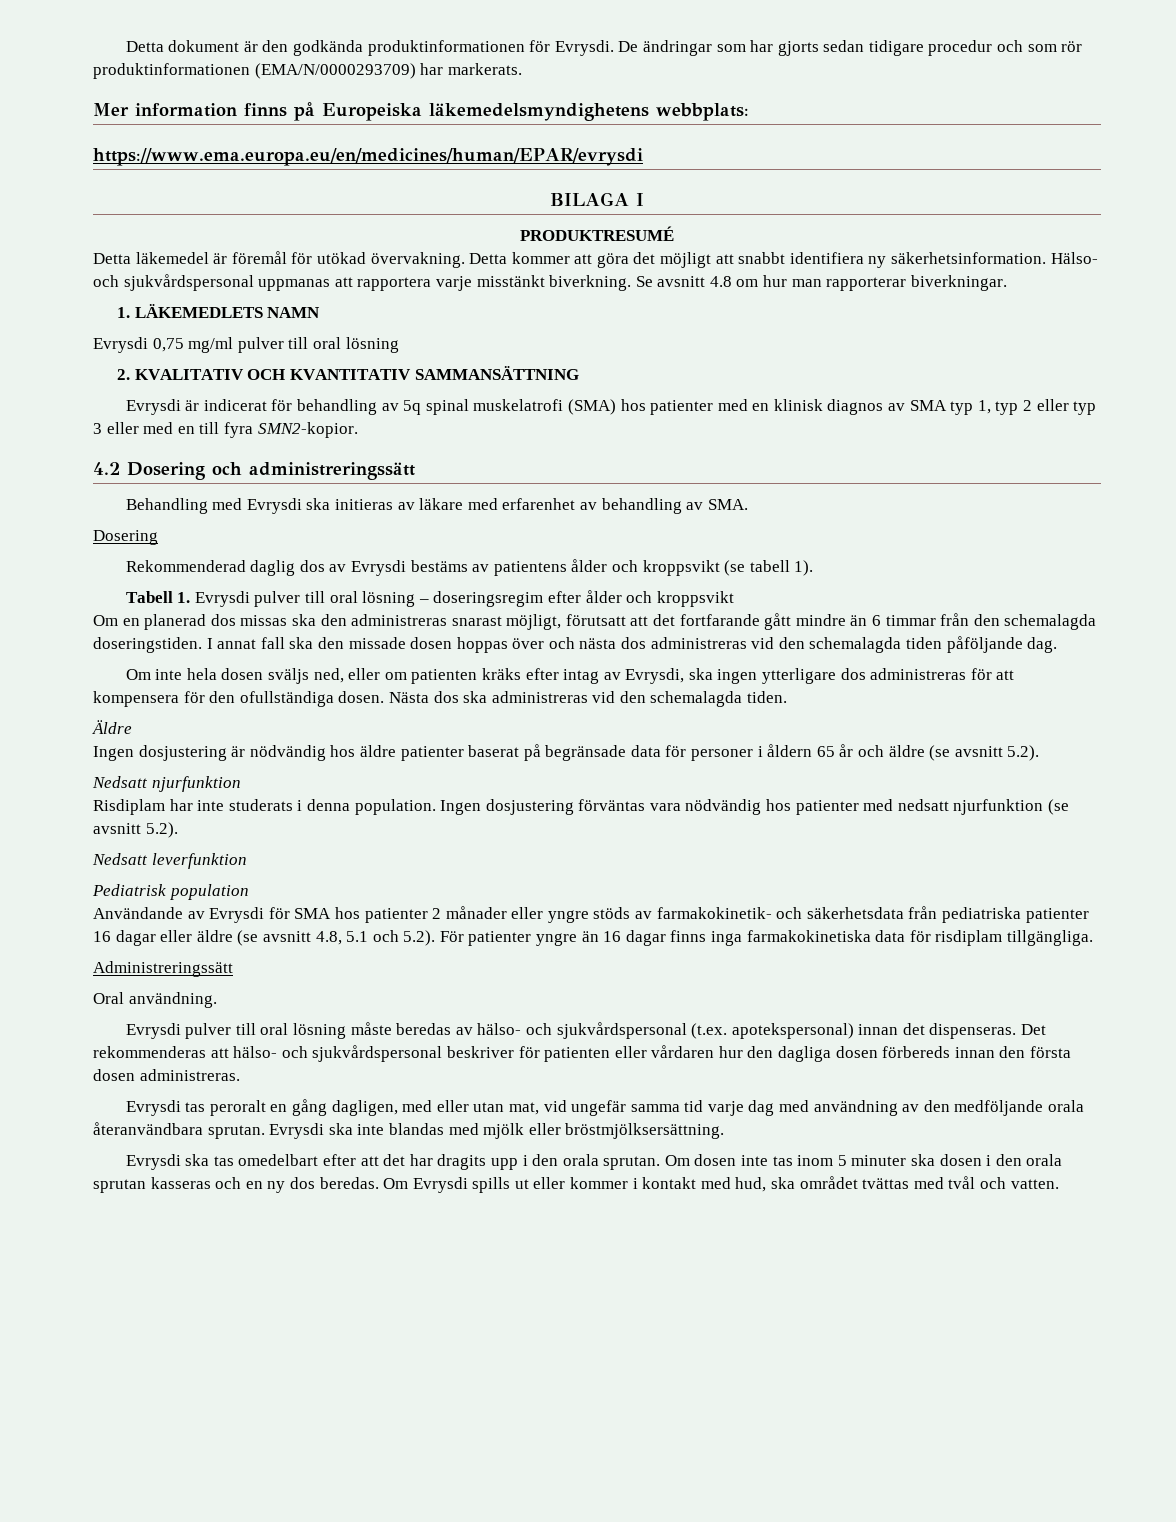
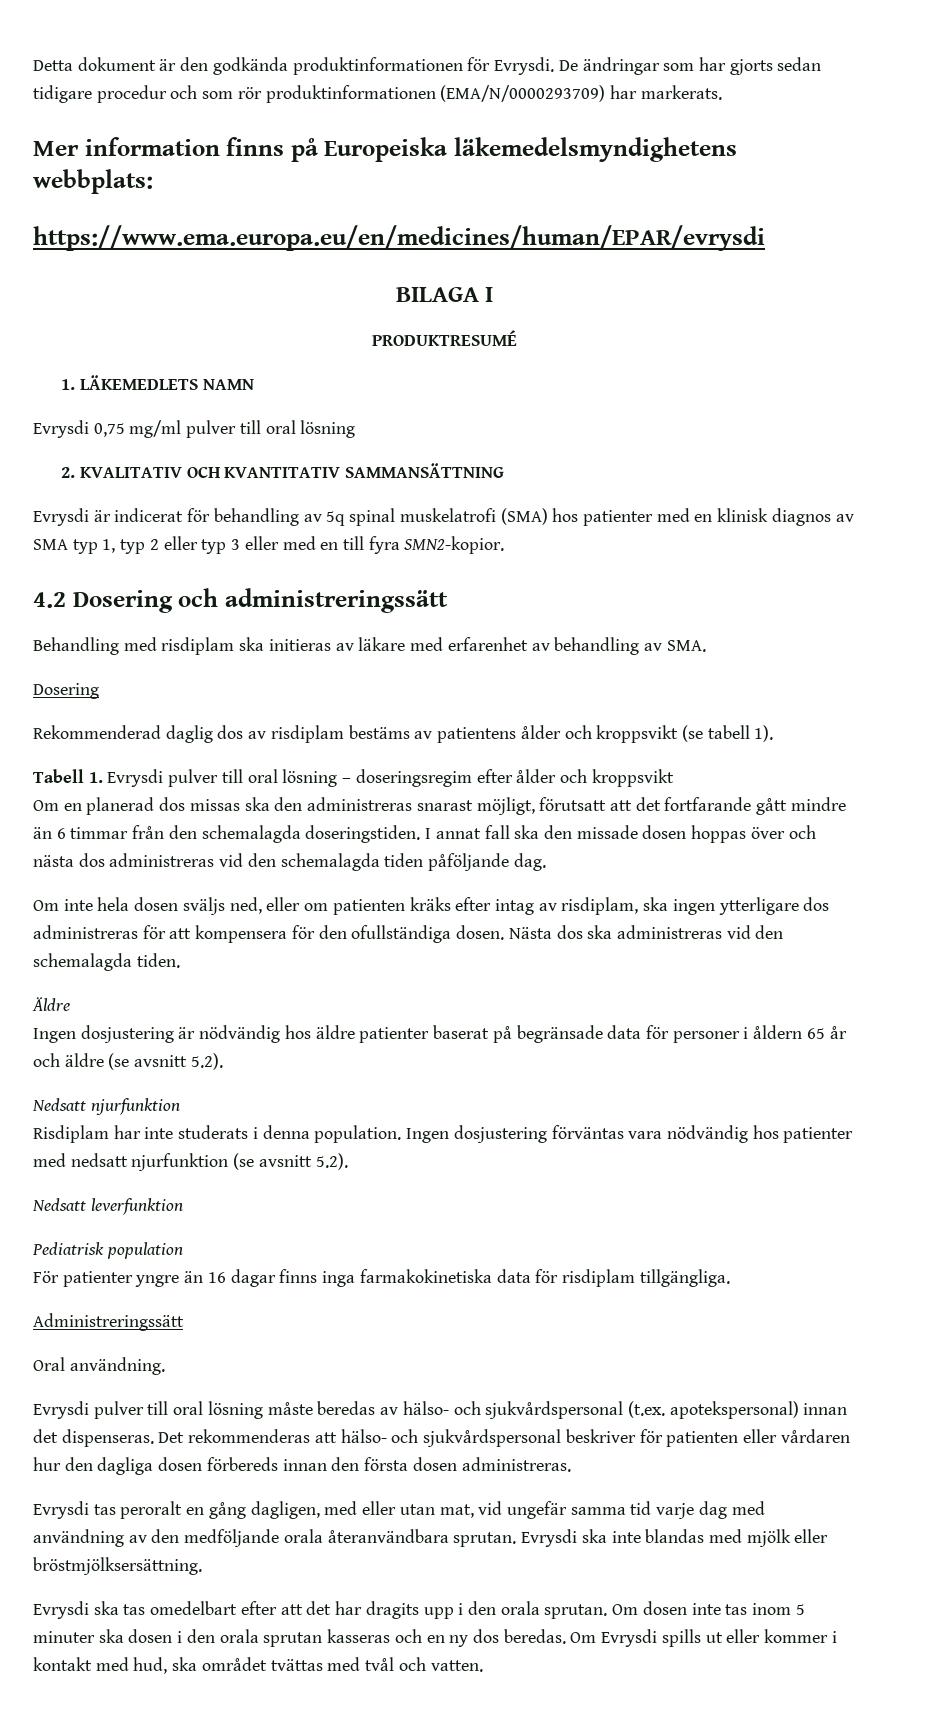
[93,251,1098,268] [93,274,1007,291] // Detta läkemedel är föremål för utökad övervakning. Detta kommer att göra det möjligt att snabbt identifiera ny säkerhetsinformation. Hälso- och sjukvårdspersonal uppmanas att rapportera varje misstänkt biverkning. Se avsnitt 4.8 om hur man rapporterar biverkningar. -> (517, 338) none
[246,498,302,514] Evrysdi -> [161,637,235,655] risdiplam
[350,560,406,576] Evrysdi -> [270,725,344,743] risdiplam
[625,668,685,684] Evrysdi, -> [561,897,639,915] risdiplam,
[93,906,1089,923] [93,930,436,946] Användande av Evrysdi för SMA hos patienter 2 månader eller yngre stöds av farmakokinetik- och säkerhetsdata från pediatriska patienter 16 dagar eller äldre (se avsnitt 4.8, 5.1 och 5.2). -> (183, 1250) none

